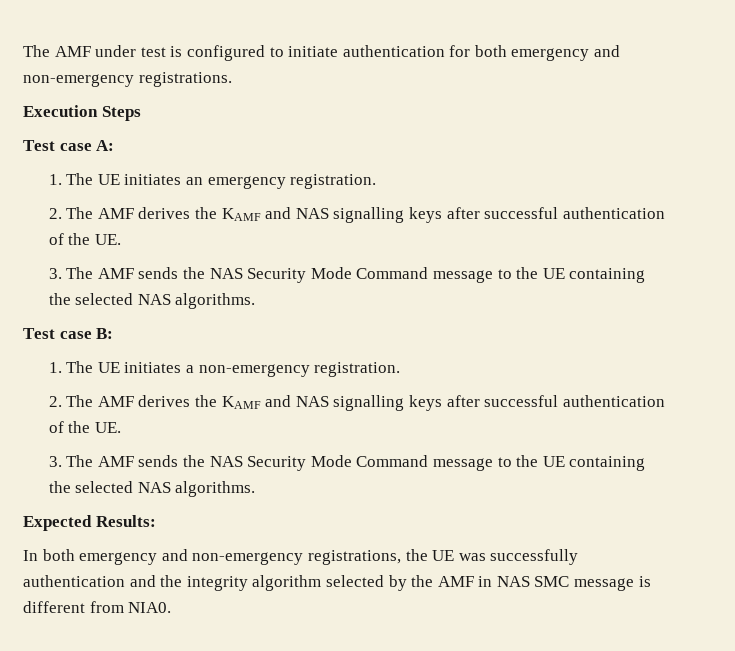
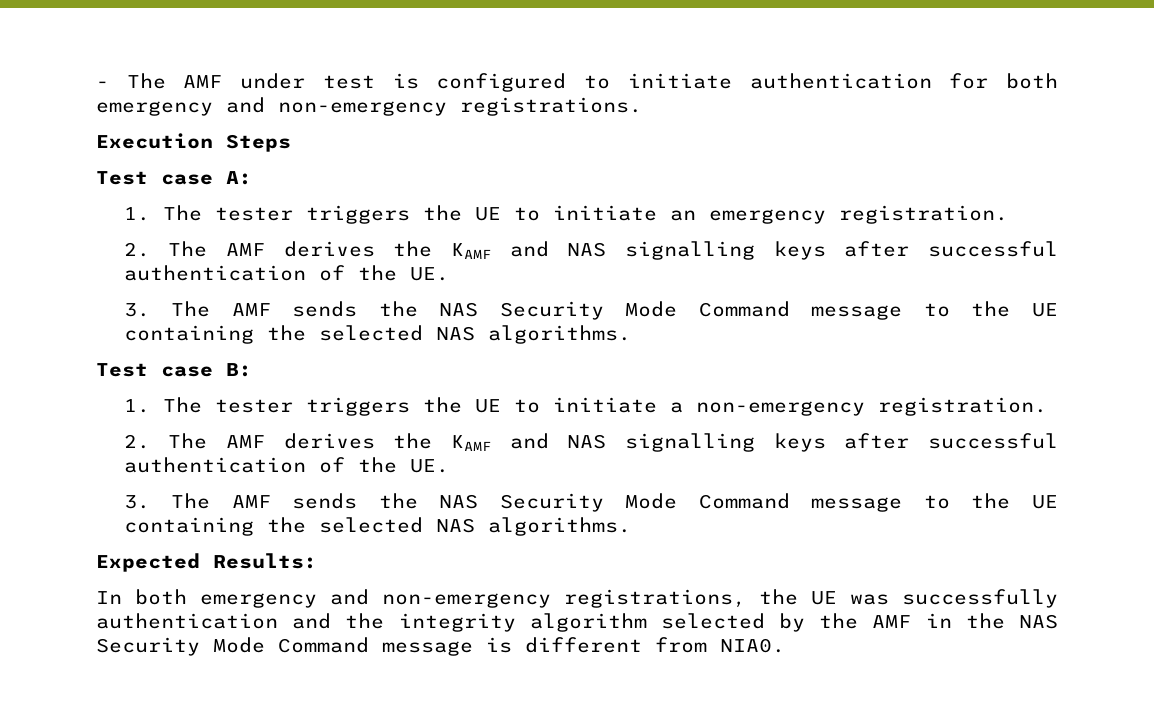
(23, 51) none -> [96,81,109,88] -
[97,174,182,185] UE initiates -> [214,205,657,224] tester triggers the UE to initiate
[97,362,182,373] UE initiates -> [214,397,657,416] tester triggers the UE to initiate
[496,576,570,587] NAS SMC -> [965,613,1058,629] [96,637,369,656] the NAS Security Mode Command

